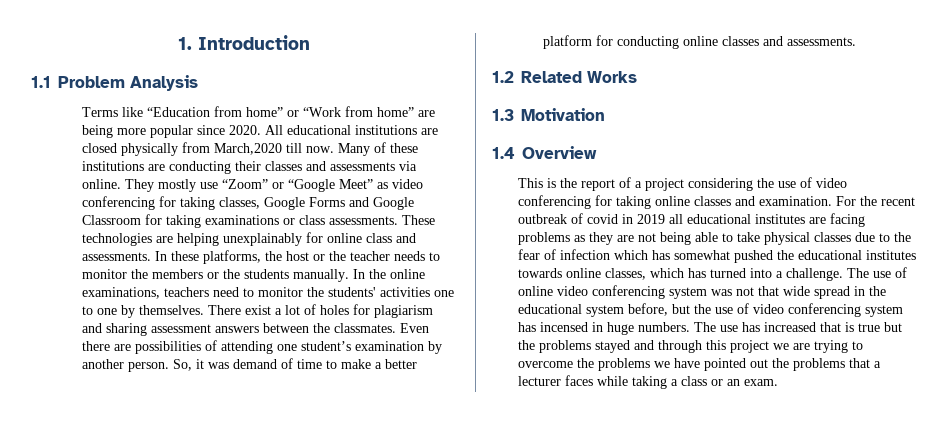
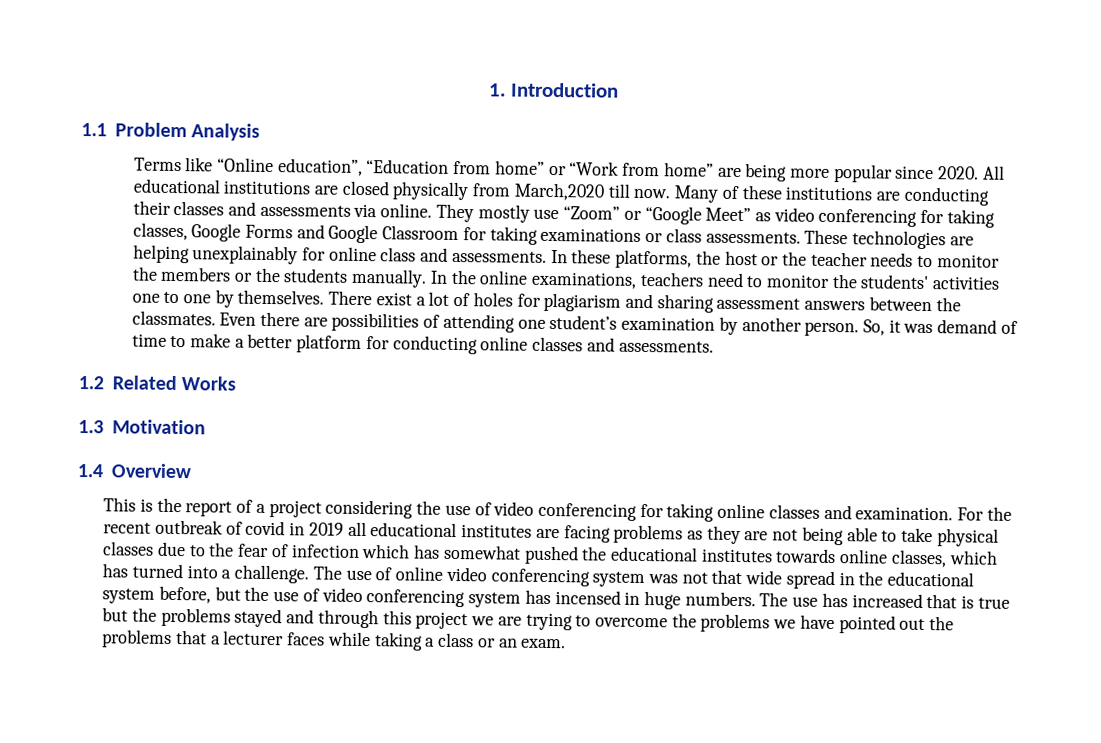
(144, 112) none -> [216,157,363,176] “Online education”,

